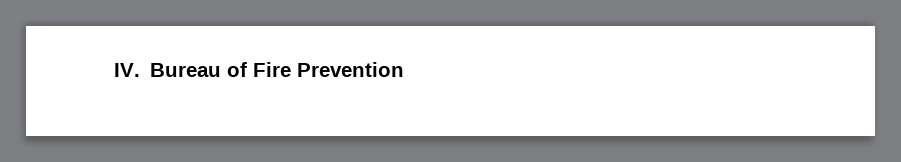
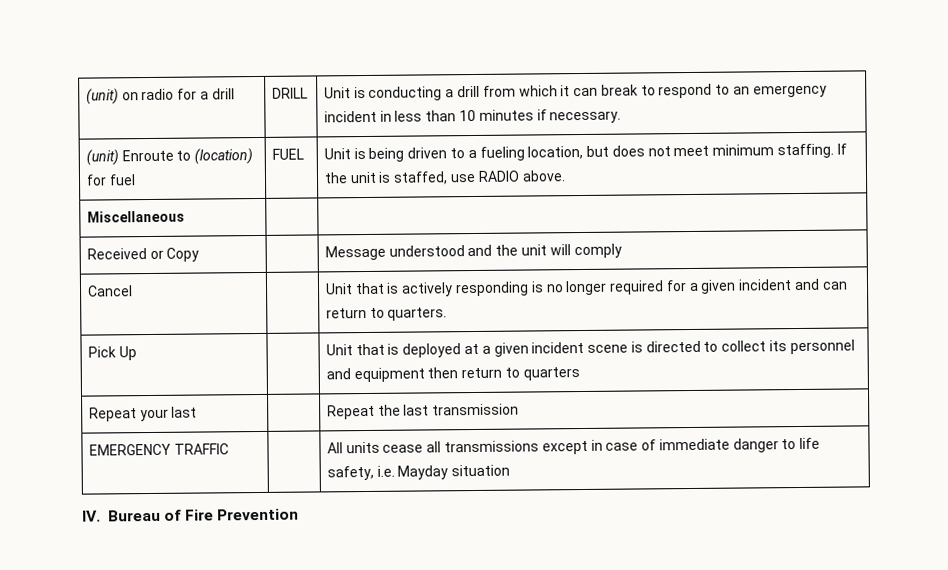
(114, 70) none -> [85,88,235,105] [271,87,308,99] [323,83,827,101] [323,109,622,124] [85,148,254,166] [85,174,136,186] [271,148,304,160] [323,143,847,162] [323,170,566,185] [86,210,185,223] [86,247,200,262] [324,243,622,261] [86,285,133,297] [324,278,848,297] [325,307,448,321] [87,346,137,361] [325,339,855,358] [325,367,580,383] [88,406,198,422] [326,403,520,420] [88,443,229,456] [326,437,821,455] [326,464,511,481] (unit) on radio for a drill | DRILL | Unit is conducting a drill from which it can break to respond to an emergency incident in less than 10 minutes if necessary. // (unit) Enroute to (location) for fuel | FUEL | Unit is being driven to a fueling location, but does not meet minimum staffing. If the unit is staffed, use RADIO above. // Miscellaneous | | // Received or Copy | | Message understood and the unit will comply // Cancel | | Unit that is actively responding is no longer required for a given incident and can return to quarters. // Pick Up | | Unit that is deployed at a given incident scene is directed to collect its personnel and equipment then return to quarters // Repeat your last | | Repeat the last transmission // EMERGENCY TRAFFIC | | All units cease all transmissions except in case of immediate danger to life safety, i.e. Mayday situation //

